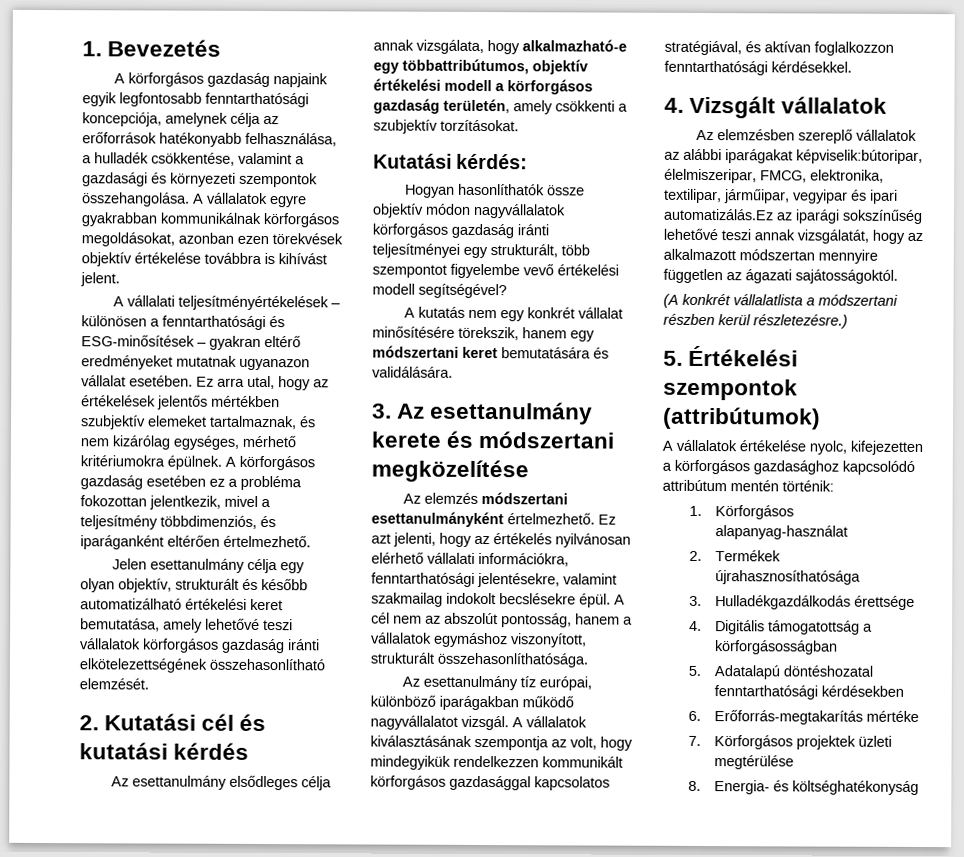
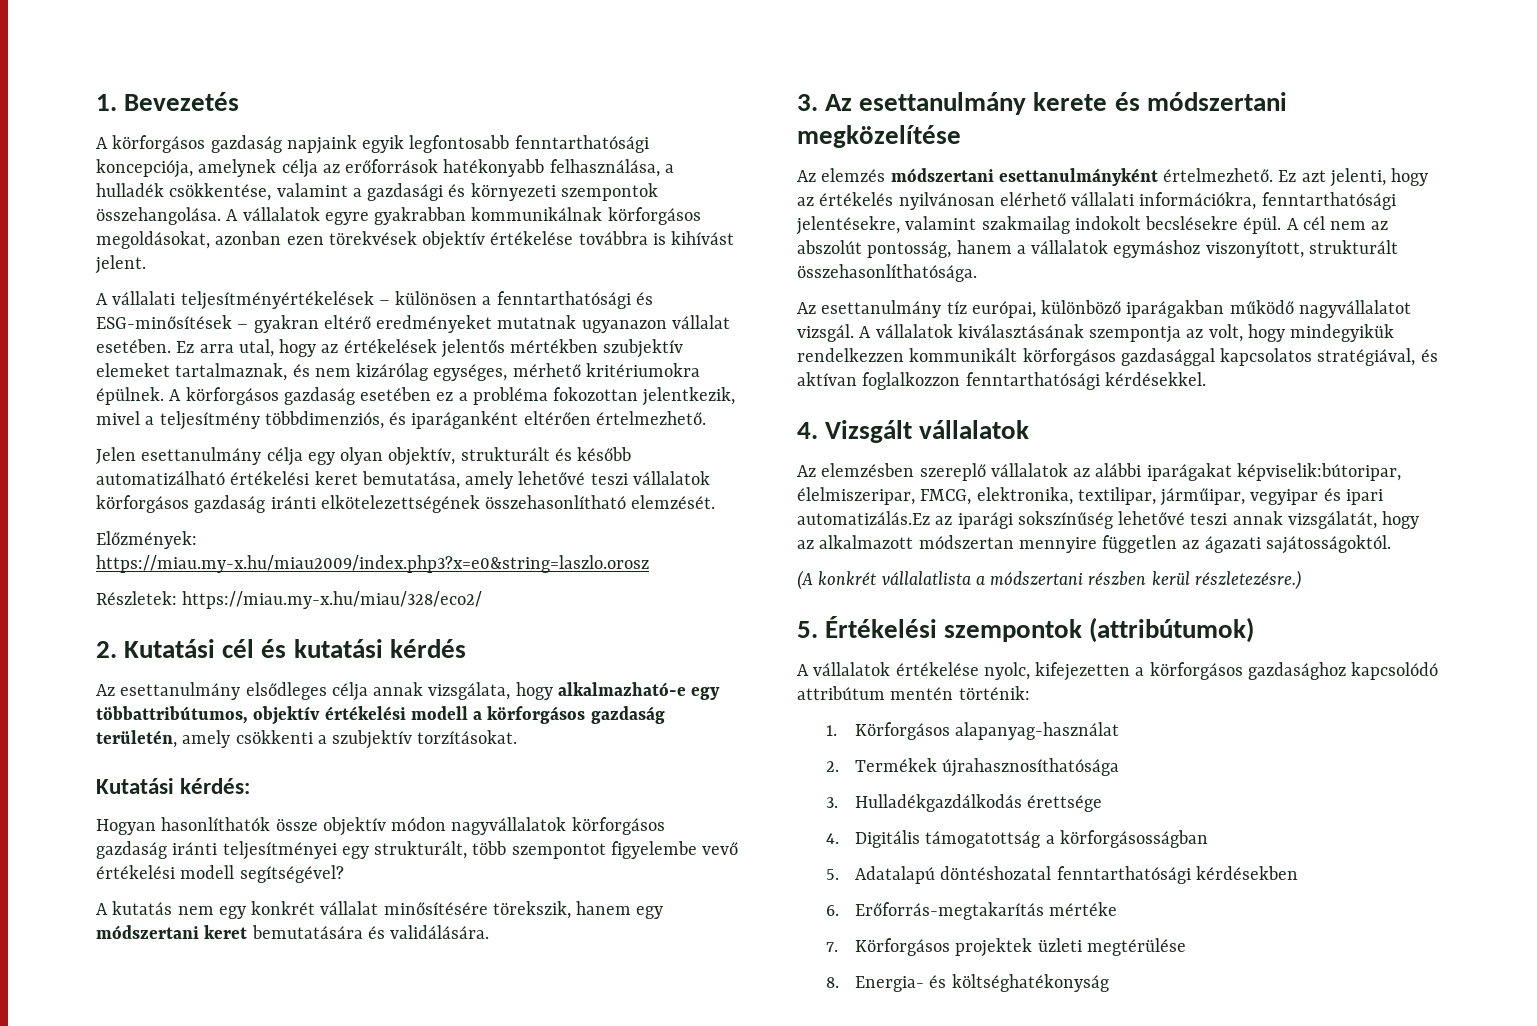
(149, 684) none -> [96,531,197,549] [96,555,649,573] [96,591,483,609] // Előzmények: https://miau.my-x.hu/miau2009/index.php3?x=e0&string=laszlo.orosz // Részletek: https://miau.my-x.hu/miau/328/eco2/

